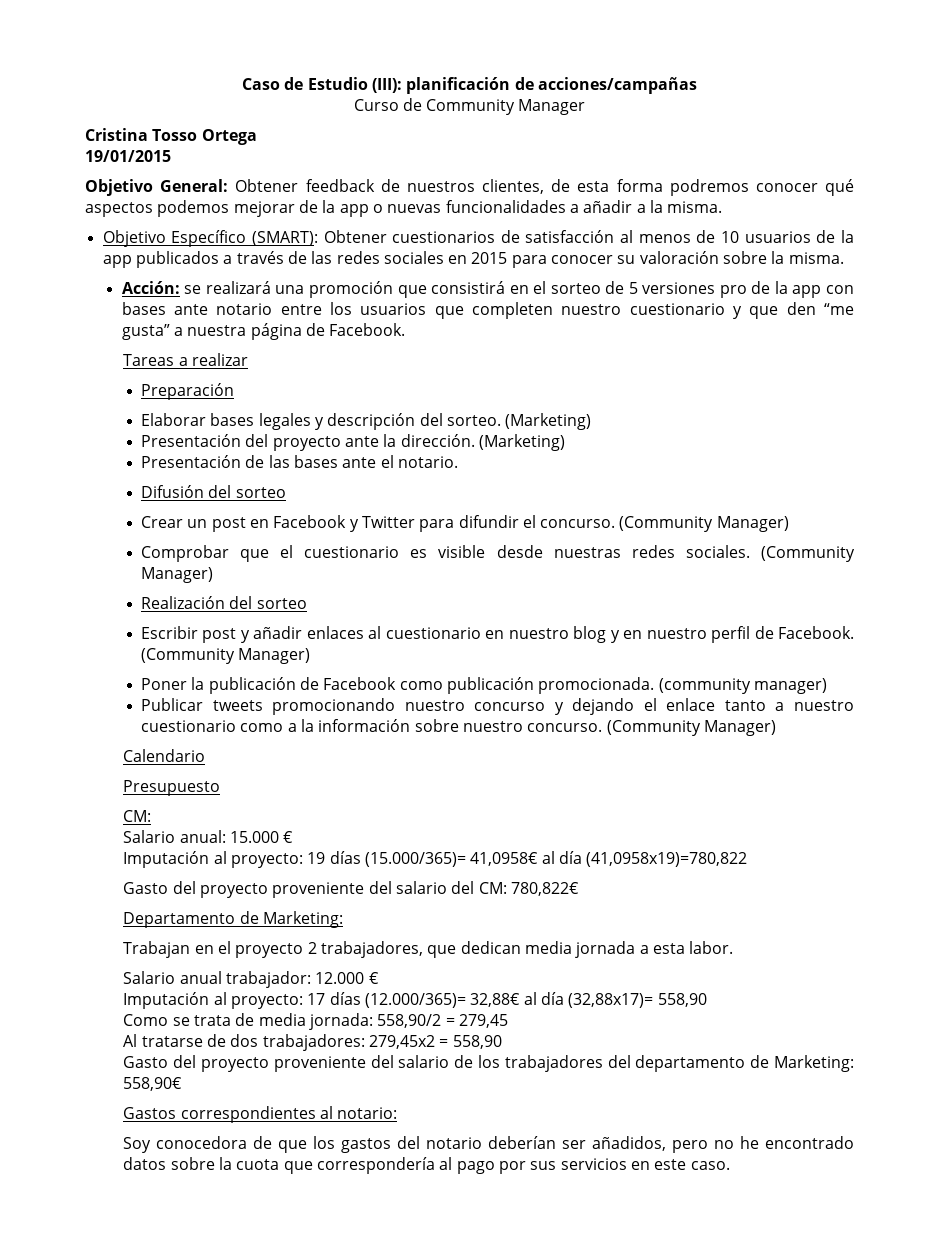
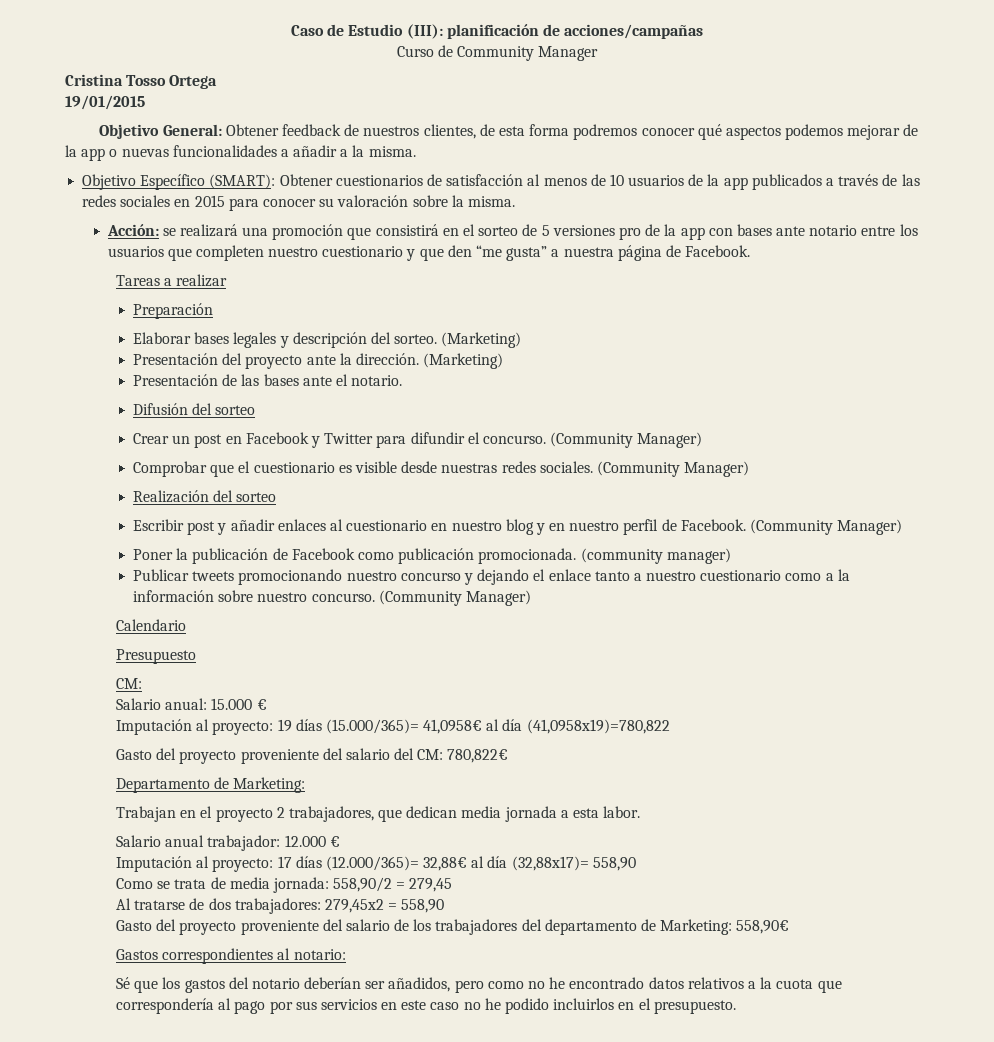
[123,1136,273,1153] Soy conocedora de -> [115,977,130,989] Sé
(709, 1146) none -> [487,981,524,989] como
[170,1157,215,1170] sobre -> [687,977,756,989] relativos a
[690,1161,730,1170] caso. -> [430,998,736,1014] caso no he podido incluirlos en el presupuesto.

